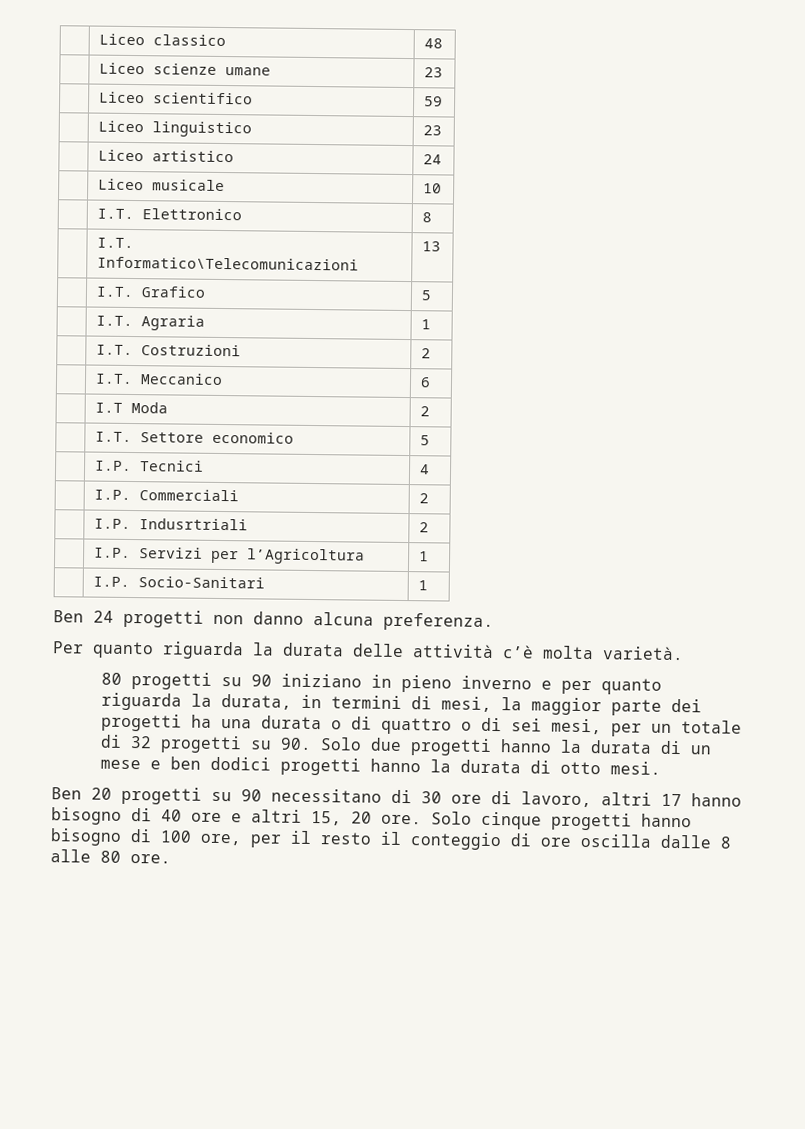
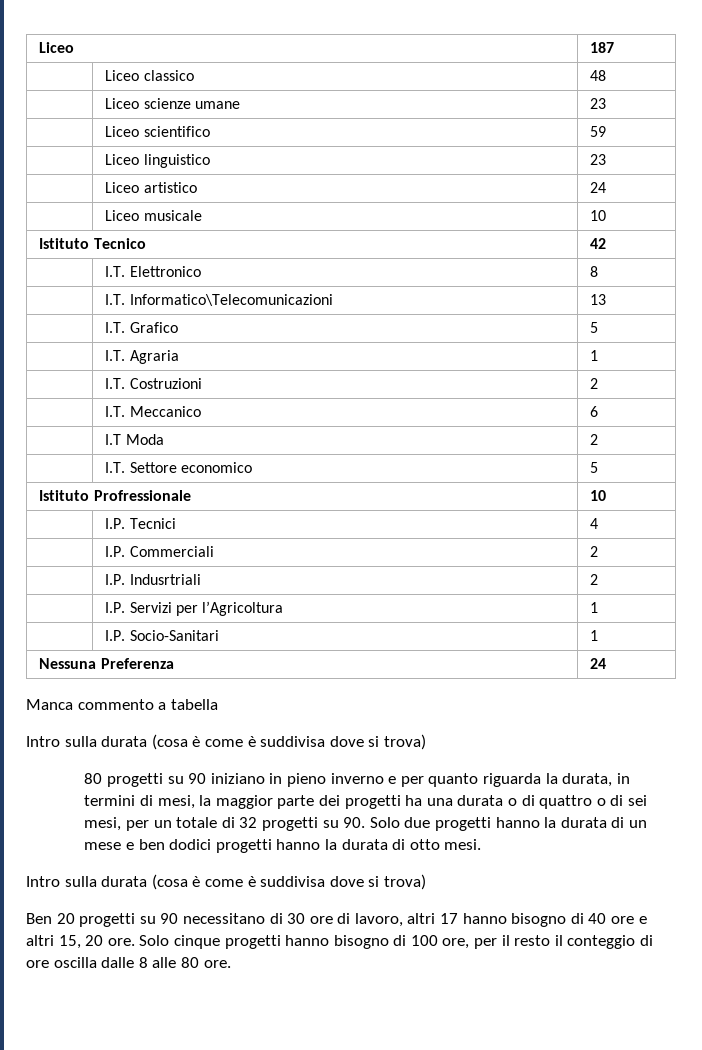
(98, 39) none -> [39,42,75,53] [590,42,615,53] Liceo | 187 //
(442, 188) none -> [39,238,146,249] [590,238,607,249] // Istituto Tecnico | 42
(430, 440) none -> [39,490,191,501] [590,490,607,501] // Istituto Profressionale | 10
[53,609,494,632] [53,641,684,661] // Ben 24 progetti non danno alcuna preferenza. // Per quanto riguarda la durata delle attività c’è molta varietà. -> [39,658,174,669] [590,658,607,669] [26,699,218,710] [26,734,426,750] // Nessuna Preferenza | 24 // Manca commento a tabella // Intro sulla durata (cosa è come è suddivisa dove si trova)
(661, 768) none -> [26,874,426,890] // Intro sulla durata (cosa è come è suddivisa dove si trova)

